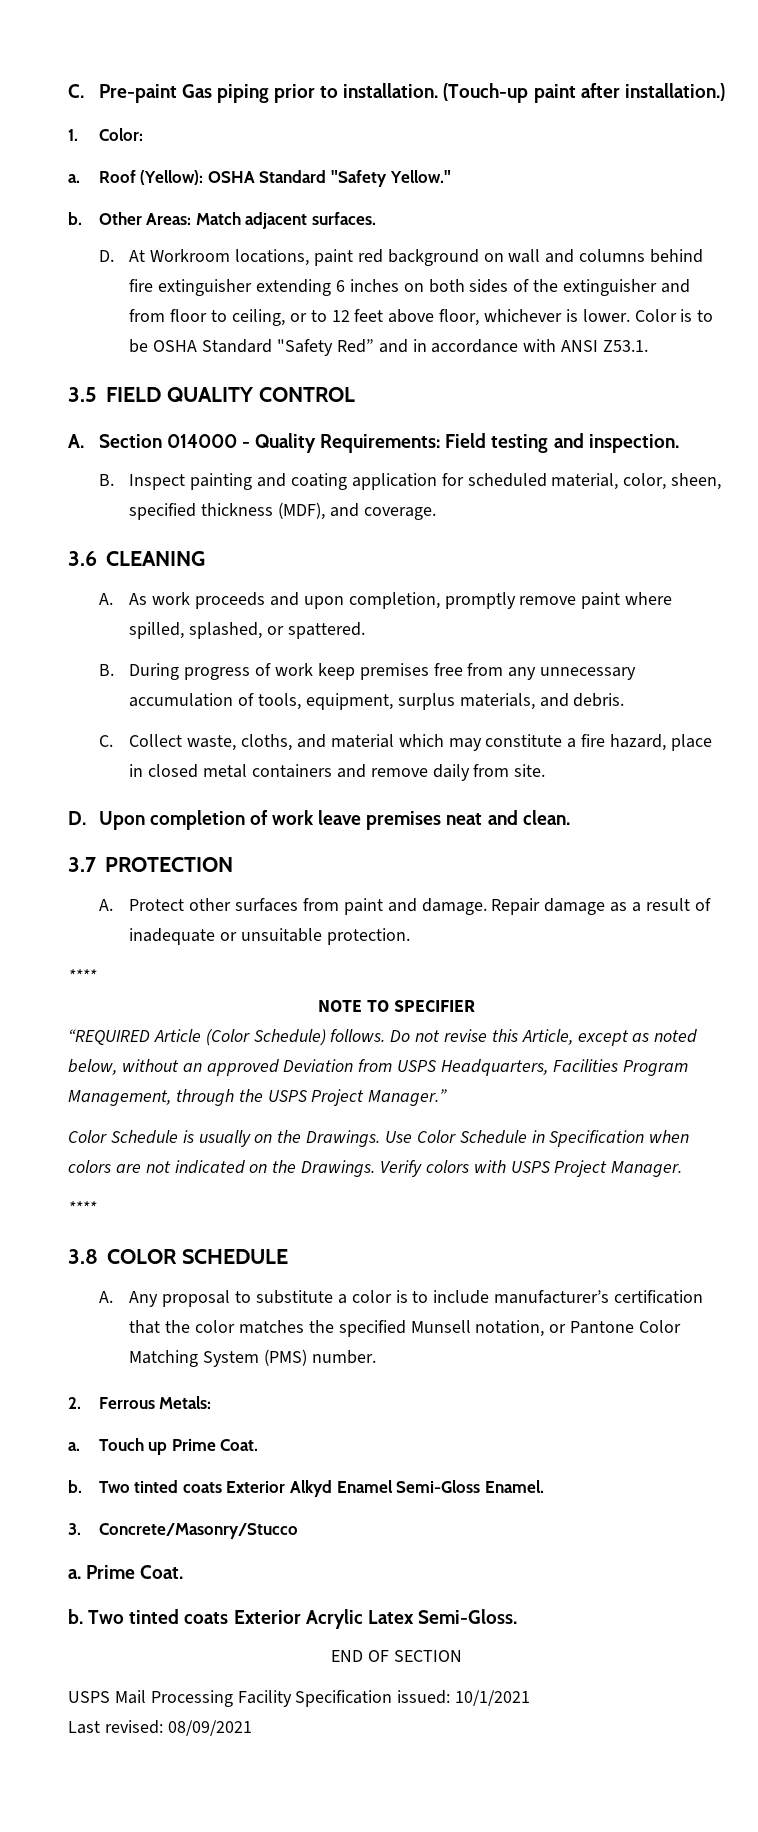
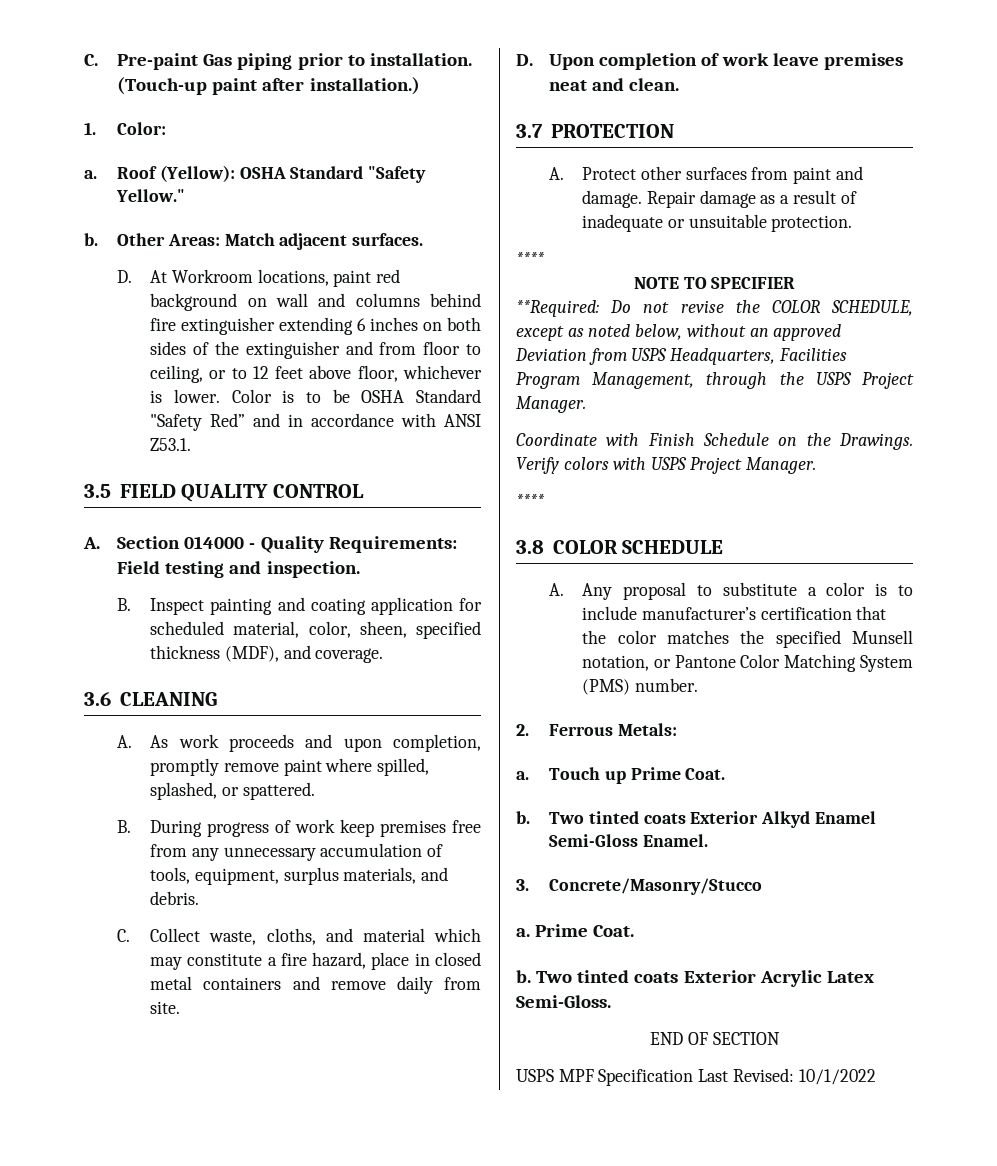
[68,1029,573,1046] “REQUIRED Article (Color Schedule) follows. Do not revise this Article, -> [516,300,913,317] **Required: Do not revise the COLOR SCHEDULE,
[368,1089,448,1106] [68,1130,690,1147] [68,1160,245,1174] Manager.” // Color Schedule is usually on the Drawings. Use Color Schedule in Specification when colors are not indicated -> [516,396,586,413] [516,433,769,446] Manager. // Coordinate with Finish Schedule
[114,1690,531,1707] [68,1720,252,1736] Mail Processing Facility Specification issued: 10/1/2021 // Last revised: 08/09/2021 -> [558,1068,876,1086] MPF Specification Last Revised: 10/1/2022

